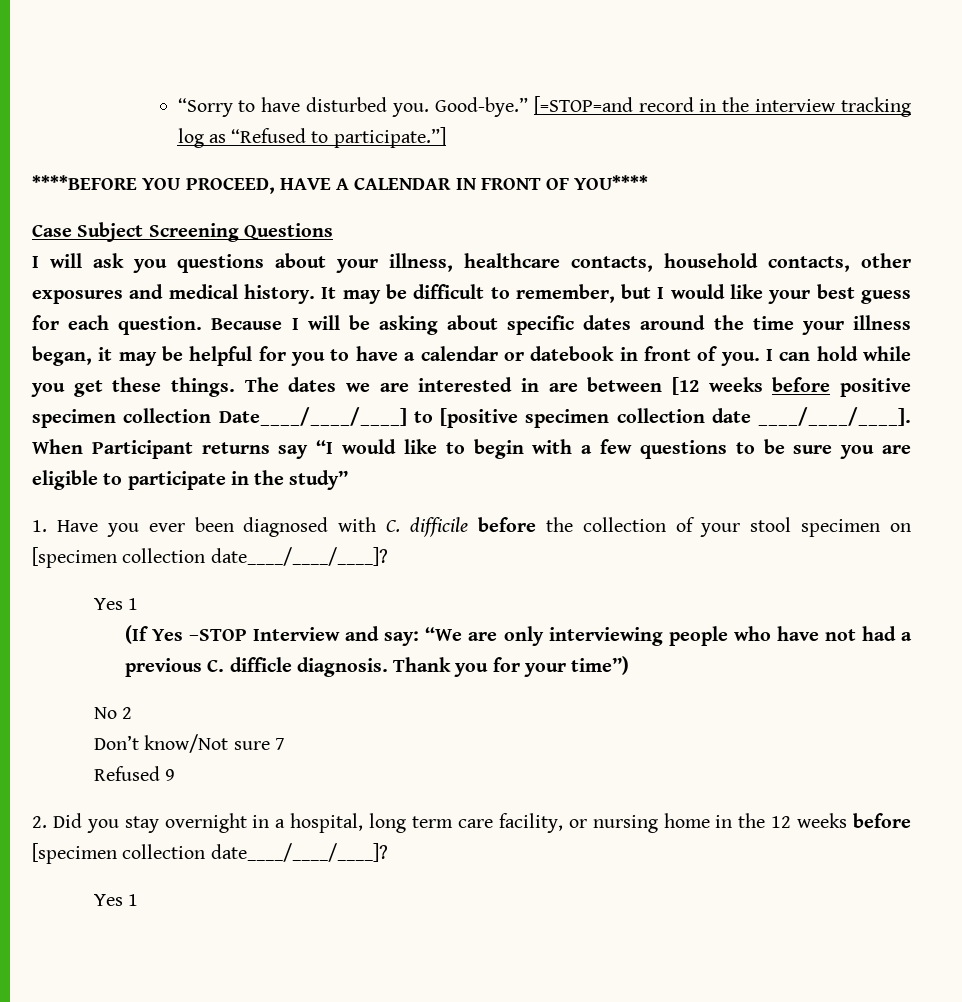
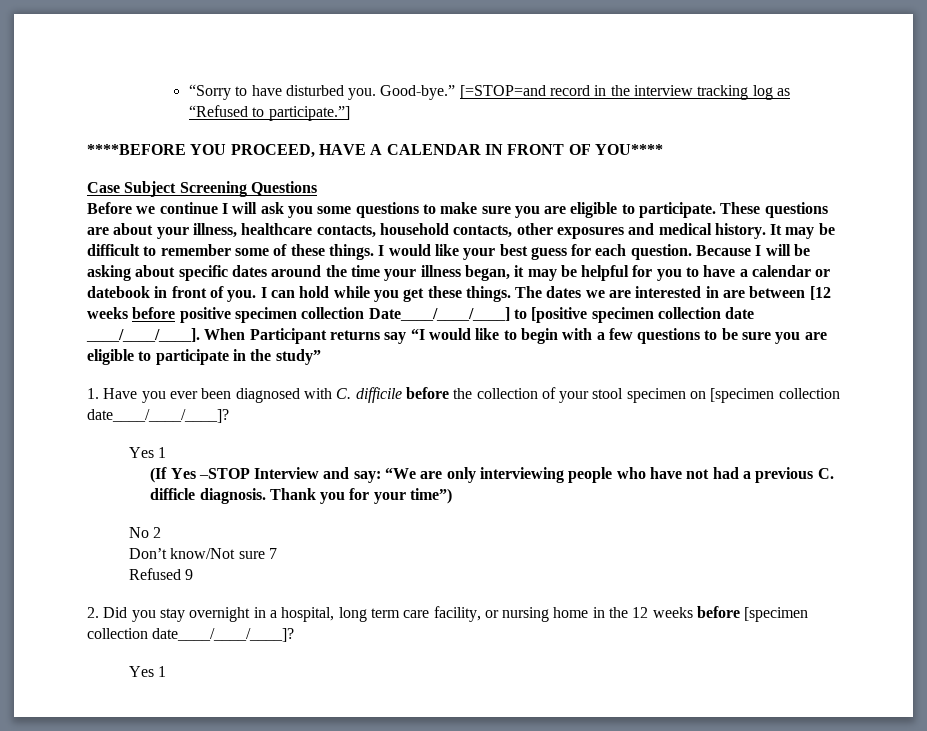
(333, 231) none -> [87,202,218,214] Before we continue
[177,254,264,273] questions -> [317,202,828,218] [87,227,109,235] some questions to make sure you are eligible to participate. These questions are
[515,284,652,303] remember, but -> [160,244,374,260] remember some of these things.

